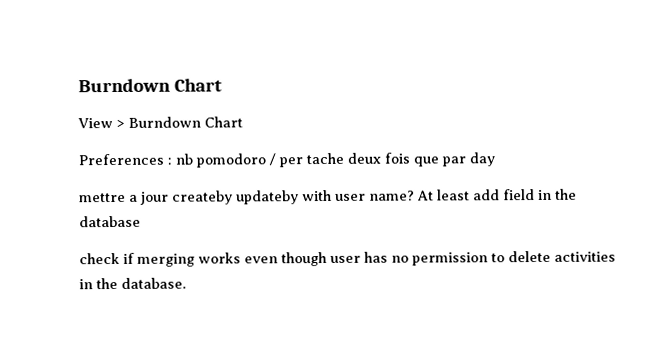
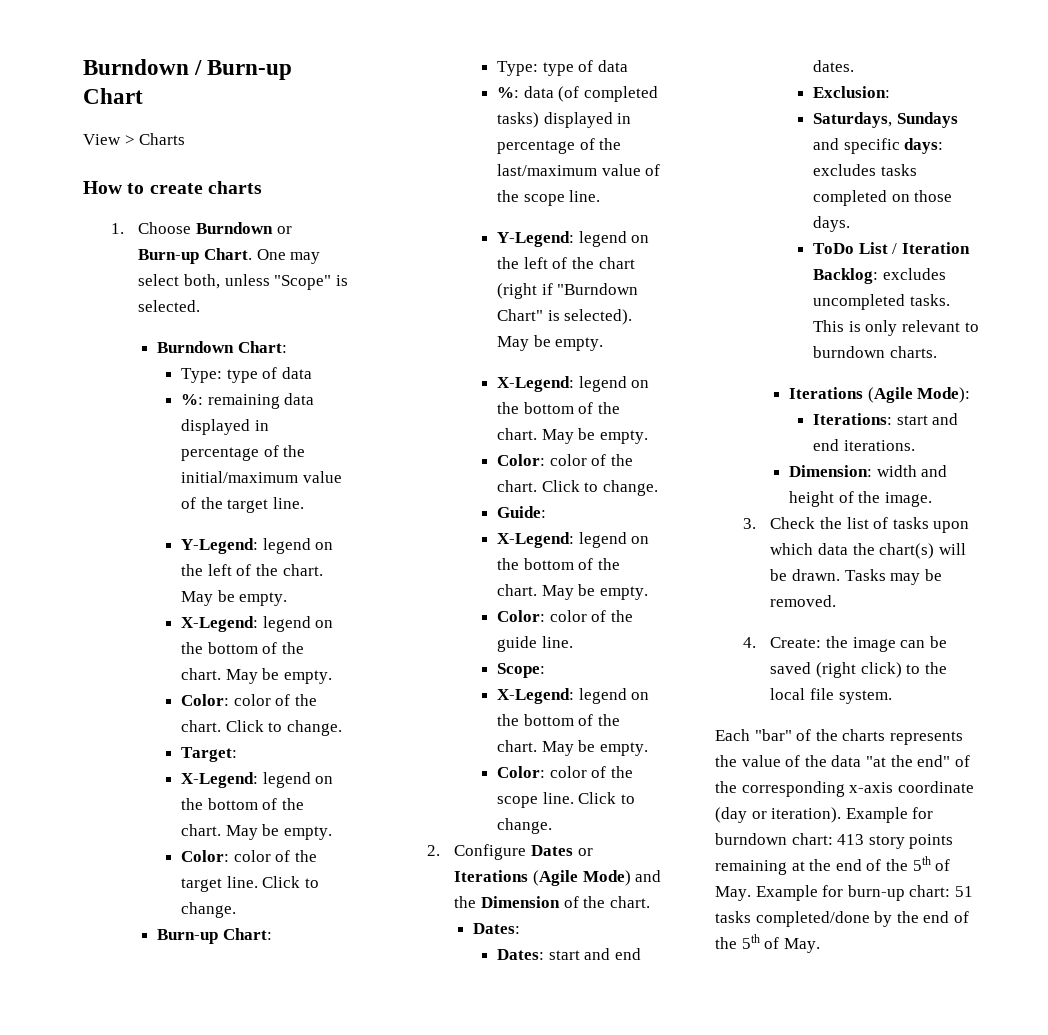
[78,78,171,93] Burndown -> [83,59,293,80] Burndown / Burn-up
[128,116,243,128] [78,152,495,168] [79,188,577,205] [79,215,141,228] [79,250,616,267] [79,277,186,290] Burndown Chart // Preferences : nb pomodoro / per tache deux fois que par day // mettre a jour createby updateby with user name? At least add field in the database // check if merging works even though user has no permission to delete activities in the database. -> [139,133,186,145] [83,181,262,194] [110,222,292,234] [138,248,321,264] [138,274,348,290] [138,300,201,312] [157,341,287,353] [181,367,312,383] [181,393,315,409] [181,419,269,435] [181,445,306,461] [181,471,342,483] [181,497,304,513] [181,538,334,554] [181,564,323,576] [181,590,288,606] [181,616,334,632] [181,642,304,654] [181,668,332,684] [181,694,317,706] [181,720,342,736] [181,747,238,762] [181,772,334,788] [181,798,304,810] [181,824,332,840] [181,850,317,862] [181,876,319,892] [181,902,237,918] [157,928,272,944] [497,60,628,76] [497,86,658,102] [497,112,632,128] [497,138,622,154] [497,164,661,176] [497,190,601,206] [497,231,650,247] [497,257,635,269] [497,283,639,299] [497,309,633,325] [497,335,604,351] [497,376,650,392] [497,402,620,414] [497,428,648,444] [497,454,633,466] [497,480,658,496] [497,506,547,518] [497,532,650,548] [497,558,620,570] [497,584,648,600] [497,610,633,622] [497,636,573,652] [497,663,546,678] [497,688,650,704] [497,714,620,726] [497,740,648,756] [497,766,633,778] [497,792,635,808] [497,818,553,834] [426,844,593,860] [454,870,662,886] [454,896,650,908] [473,923,521,934] [497,948,641,960] [813,60,855,72] [813,86,891,98] [813,112,958,128] [813,138,944,154] [813,164,917,176] [813,190,953,206] [813,216,851,232] [813,242,970,254] [813,268,946,284] [813,294,950,310] [813,320,979,336] [813,346,937,358] [789,387,971,403] [813,413,959,425] [813,439,915,451] [789,465,948,477] [789,491,932,507] [742,517,970,533] [770,543,966,559] [770,569,942,585] [770,595,837,607] [742,636,947,652] [770,662,947,678] [770,688,892,704] [715,729,963,745] [715,755,970,767] [715,781,974,797] [715,807,934,823] [715,833,954,849] [715,856,951,875] [715,885,973,901] [715,911,969,927] [715,934,820,953] Charts // How to create charts // 1. Choose Burndown or Burn-up Chart. One may select both, unless "Scope" is selected. // Burndown Chart: // Type: type of data // %: remaining data displayed in percentage of the initial/maximum value of the target line. // Y-Legend: legend on the left of the chart. May be empty. // X-Legend: legend on the bottom of the chart. May be empty. // Color: color of the chart. Click to change. // Target: // X-Legend: legend on the bottom of the chart. May be empty. // Color: color of the target line. Click to change. // Burn-up Chart: // Type: type of data // %: data (of completed tasks) displayed in percentage of the last/maximum value of the scope line. // Y-Legend: legend on the left of the chart (right if "Burndown Chart" is selected). May be empty. // X-Legend: legend on the bottom of the chart. May be empty. // Color: color of the chart. Click to change. // Guide: // X-Legend: legend on the bottom of the chart. May be empty. // Color: color of the guide line. // Scope: // X-Legend: legend on the bottom of the chart. May be empty. // Color: color of the scope line. Click to change. // 2. Configure Dates or Iterations (Agile Mode) and the Dimension of the chart. // Dates: // Dates: start and end dates. // Exclusion: // Saturdays, Sundays and specific days: excludes tasks completed on those days. // ToDo List / Iteration Backlog: excludes uncompleted tasks. This is only relevant to burndown charts. // Iterations (Agile Mode): // Iterations: start and end iterations. // Dimension: width and height of the image. // 3. Check the list of tasks upon which data the chart(s) will be drawn. Tasks may be removed. // 4. Create: the image can be saved (right click) to the local file system. // Each "bar" of the charts represents the value of the data "at the end" of the corresponding x-axis coordinate (day or iteration). Example for burndown chart: 413 story points remaining at the end of the 5th of May. Example for burn-up chart: 51 tasks completed/done by the end of the 5th of May.

